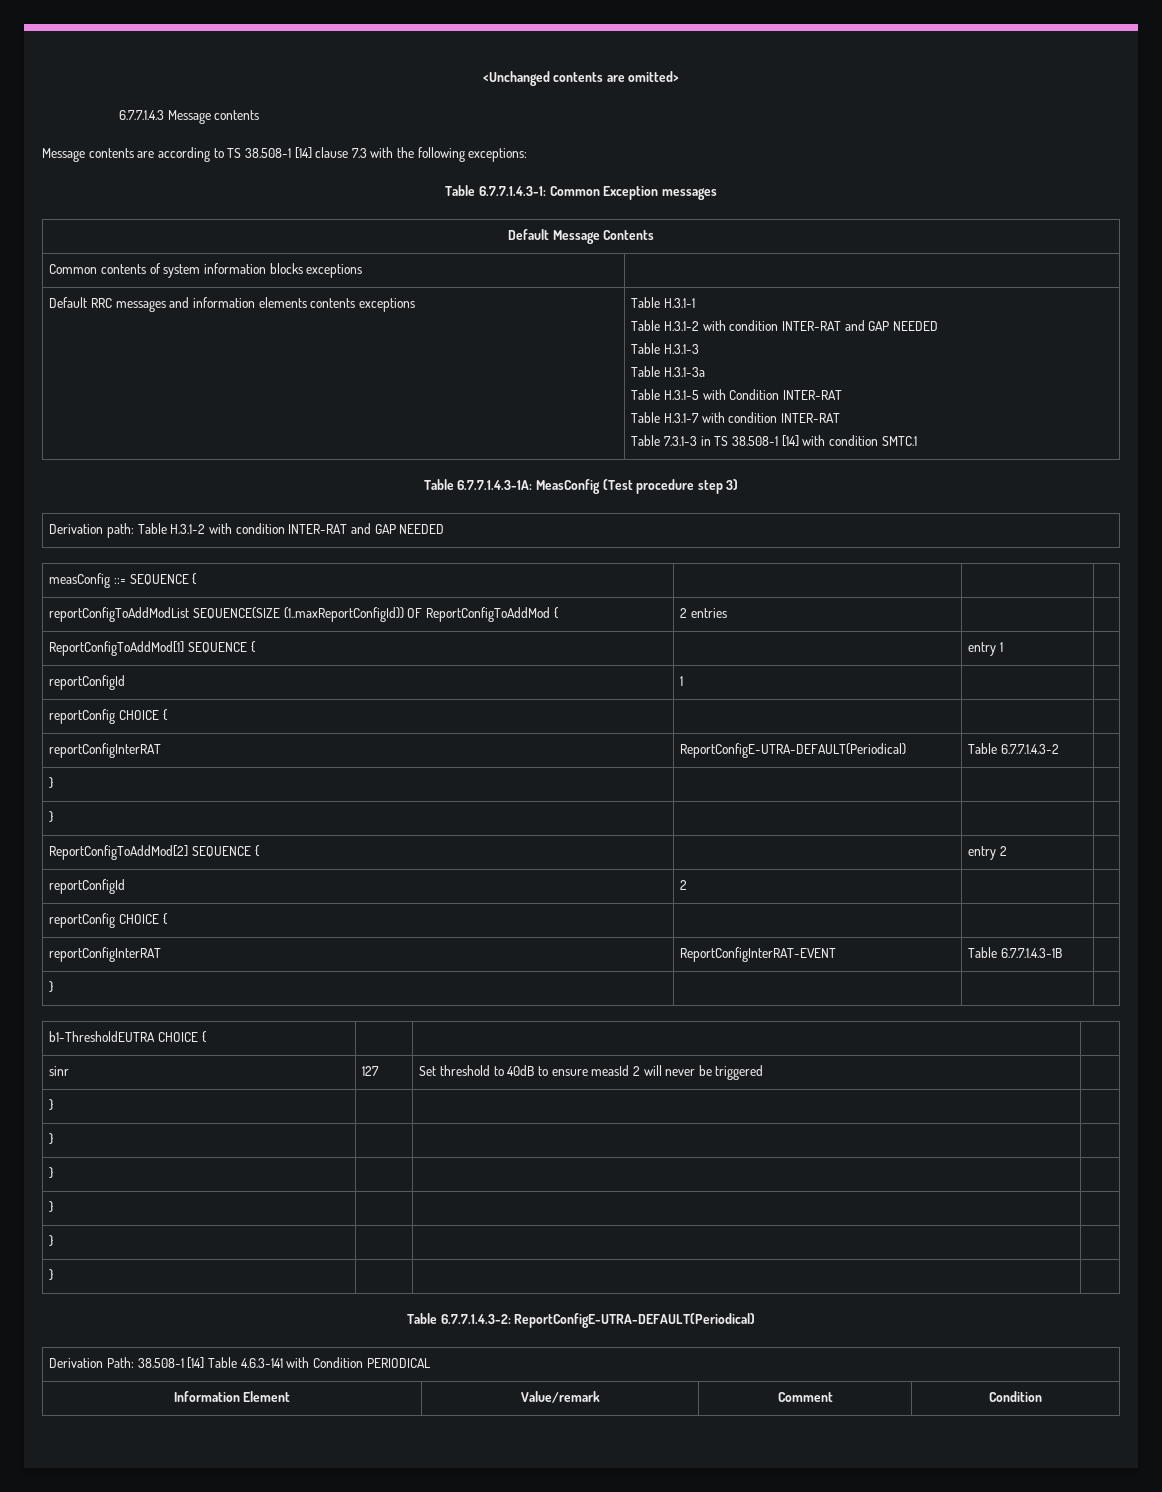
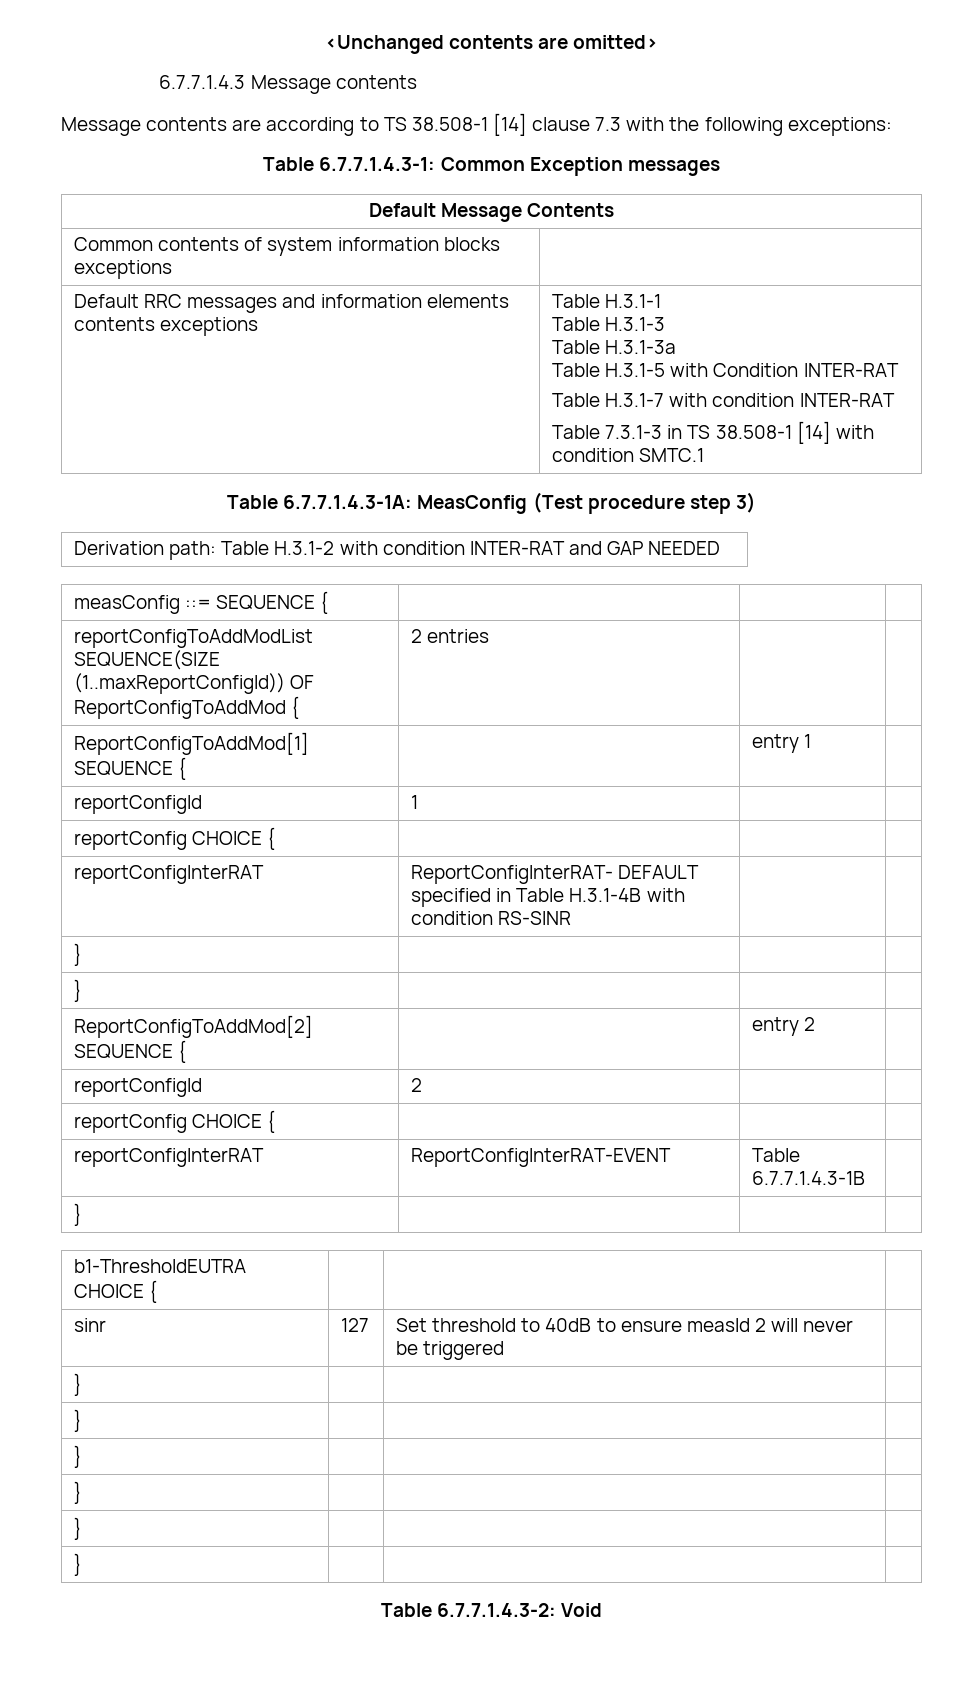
[631,320,938,331] // Table H.3.1-2 with condition INTER-RAT and GAP NEEDED -> (662, 301) none
[680,743,907,758] [968,743,1059,754] ReportConfigE-UTRA-DEFAULT(Periodical) | Table 6.7.7.1.4.3-2 -> [411,865,700,884] [411,888,685,907] [411,911,572,925] ReportConfigInterRAT- DEFAULT specified in Table H.3.1-4B with condition RS-SINR |
[514,1313,756,1328] [49,1357,431,1369] [173,1391,291,1402] [520,1391,600,1403] [777,1392,833,1402] [989,1391,1042,1402] ReportConfigE-UTRA-DEFAULT(Periodical) // Derivation Path: 38.508-1 [14] Table 4.6.3-141 with Condition PERIODICAL // Information Element | Value/remark | Comment | Condition -> [561,1603,603,1617] Void

